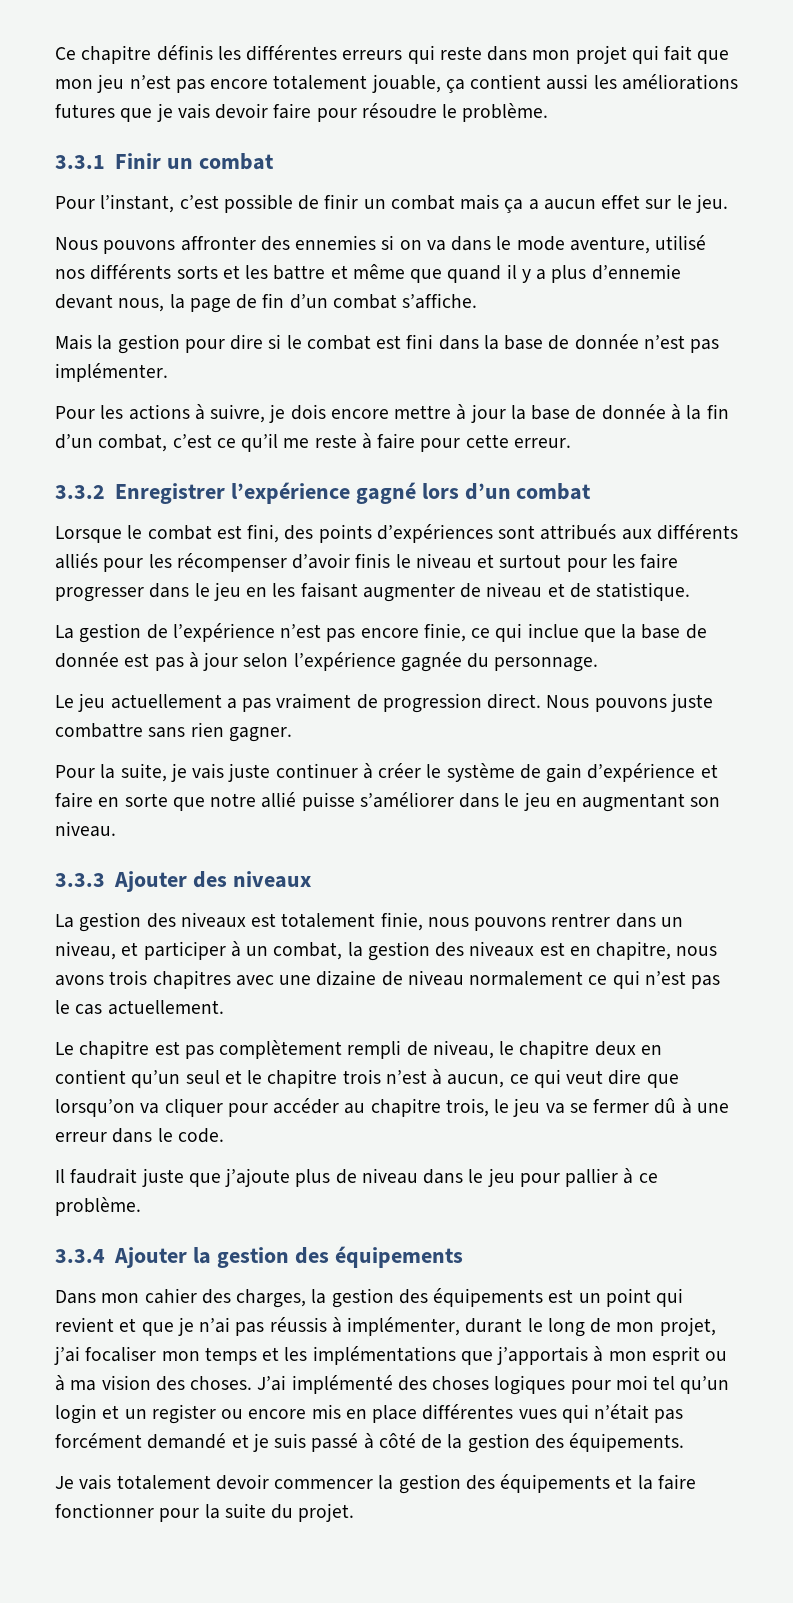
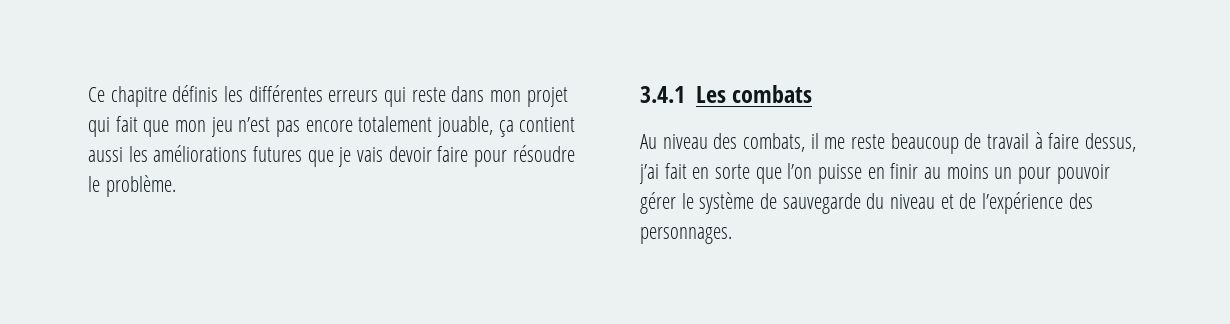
[55,153,274,170] [55,194,728,213] [55,235,707,254] [55,264,681,283] [55,293,478,313] [55,334,720,354] [55,363,168,382] [55,404,729,423] [55,433,571,452] [55,482,592,504] [55,524,738,543] [55,553,679,572] [55,582,691,602] [55,623,707,643] [55,652,599,672] [55,693,713,713] [55,722,292,742] [55,763,718,783] [55,792,721,812] [55,821,116,837] [55,871,311,892] [55,912,683,932] [55,941,718,961] [55,970,721,989] [55,1000,224,1015] [55,1040,662,1059] [55,1069,679,1088] [55,1098,729,1117] [55,1128,224,1143] [55,1168,658,1187] [55,1197,141,1216] [55,1246,463,1268] [55,1288,684,1308] [55,1317,716,1337] [54,1346,728,1365] [55,1375,730,1395] [55,1404,684,1424] [55,1433,685,1453] [55,1474,696,1494] [55,1503,355,1522] 3.3.1 Finir un combat // Pour l’instant, c’est possible de finir un combat mais ça a aucun effet sur le jeu. // Nous pouvons affronter des ennemies si on va dans le mode aventure, utilisé nos différents sorts et les battre et même que quand il y a plus d’ennemie devant nous, la page de fin d’un combat s’affiche. // Mais la gestion pour dire si le combat est fini dans la base de donnée n’est pas implémenter. // Pour les actions à suivre, je dois encore mettre à jour la base de donnée à la fin d’un combat, c’est ce qu’il me reste à faire pour cette erreur. // 3.3.2 Enregistrer l’expérience gagné lors d’un combat // Lorsque le combat est fini, des points d’expériences sont attribués aux différents alliés pour les récompenser d’avoir finis le niveau et surtout pour les faire progresser dans le jeu en les faisant augmenter de niveau et de statistique. // La gestion de l’expérience n’est pas encore finie, ce qui inclue que la base de donnée est pas à jour selon l’expérience gagnée du personnage. // Le jeu actuellement a pas vraiment de progression direct. Nous pouvons juste combattre sans rien gagner. // Pour la suite, je vais juste continuer à créer le système de gain d’expérience et faire en sorte que notre allié puisse s’améliorer dans le jeu en augmentant son niveau. // 3.3.3 Ajouter des niveaux // La gestion des niveaux est totalement finie, nous pouvons rentrer dans un niveau, et participer à un combat, la gestion des niveaux est en chapitre, nous avons trois chapitres avec une dizaine de niveau normalement ce qui n’est pas le cas actuellement. // Le chapitre est pas complètement rempli de niveau, le chapitre deux en contient qu’un seul et le chapitre trois n’est à aucun, ce qui veut dire que lorsqu’on va cliquer pour accéder au chapitre trois, le jeu va se fermer dû à une erreur dans le code. // Il faudrait juste que j’ajoute plus de niveau dans le jeu pour pallier à ce problème. // 3.3.4 Ajouter la gestion des équipements // Dans mon cahier des charges, la gestion des équipements est un point qui revient et que je n’ai pas réussis à implémenter, durant le long de mon projet, j’ai focaliser mon temps et les implémentations que j’apportais à mon esprit ou à ma vision des choses. J’ai implémenté des choses logiques pour moi tel qu’un login et un register ou encore mis en place différentes vues qui n’était pas forcément demandé et je suis passé à côté de la gestion des équipements. // Je vais totalement devoir commencer la gestion des équipements et la faire fonctionner pour la suite du projet. -> [640,85,812,103] [640,132,1137,154] [639,163,1110,184] [640,192,1093,214] [640,227,732,244] 3.4.1 Les combats // Au niveau des combats, il me reste beaucoup de travail à faire dessus, j’ai fait en sorte que l’on puisse en finir au moins un pour pouvoir gérer le système de sauvegarde du niveau et de l’expérience des personnages.

